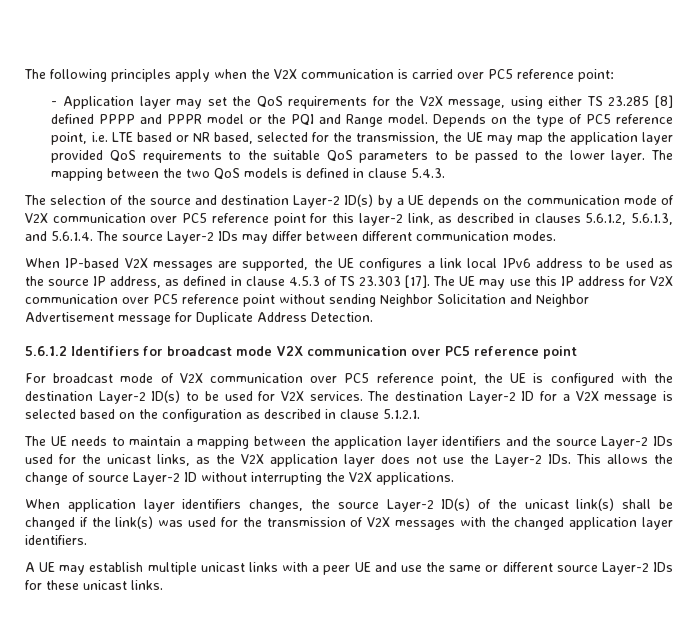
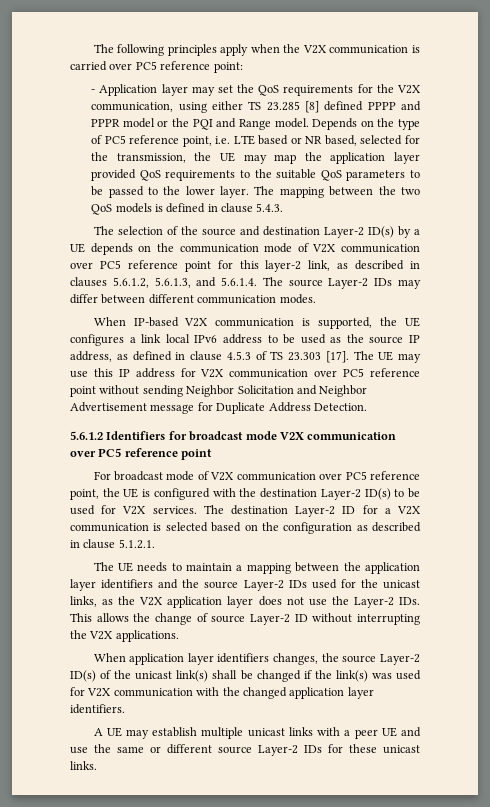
[448,99,506,109] message, -> [91,102,174,112] communication,
[152,261,238,271] messages are -> [215,318,311,327] communication is
[604,394,658,404] message -> [70,523,149,532] communication
[242,517,455,530] the transmission of V2X messages -> [87,688,193,697] V2X communication

